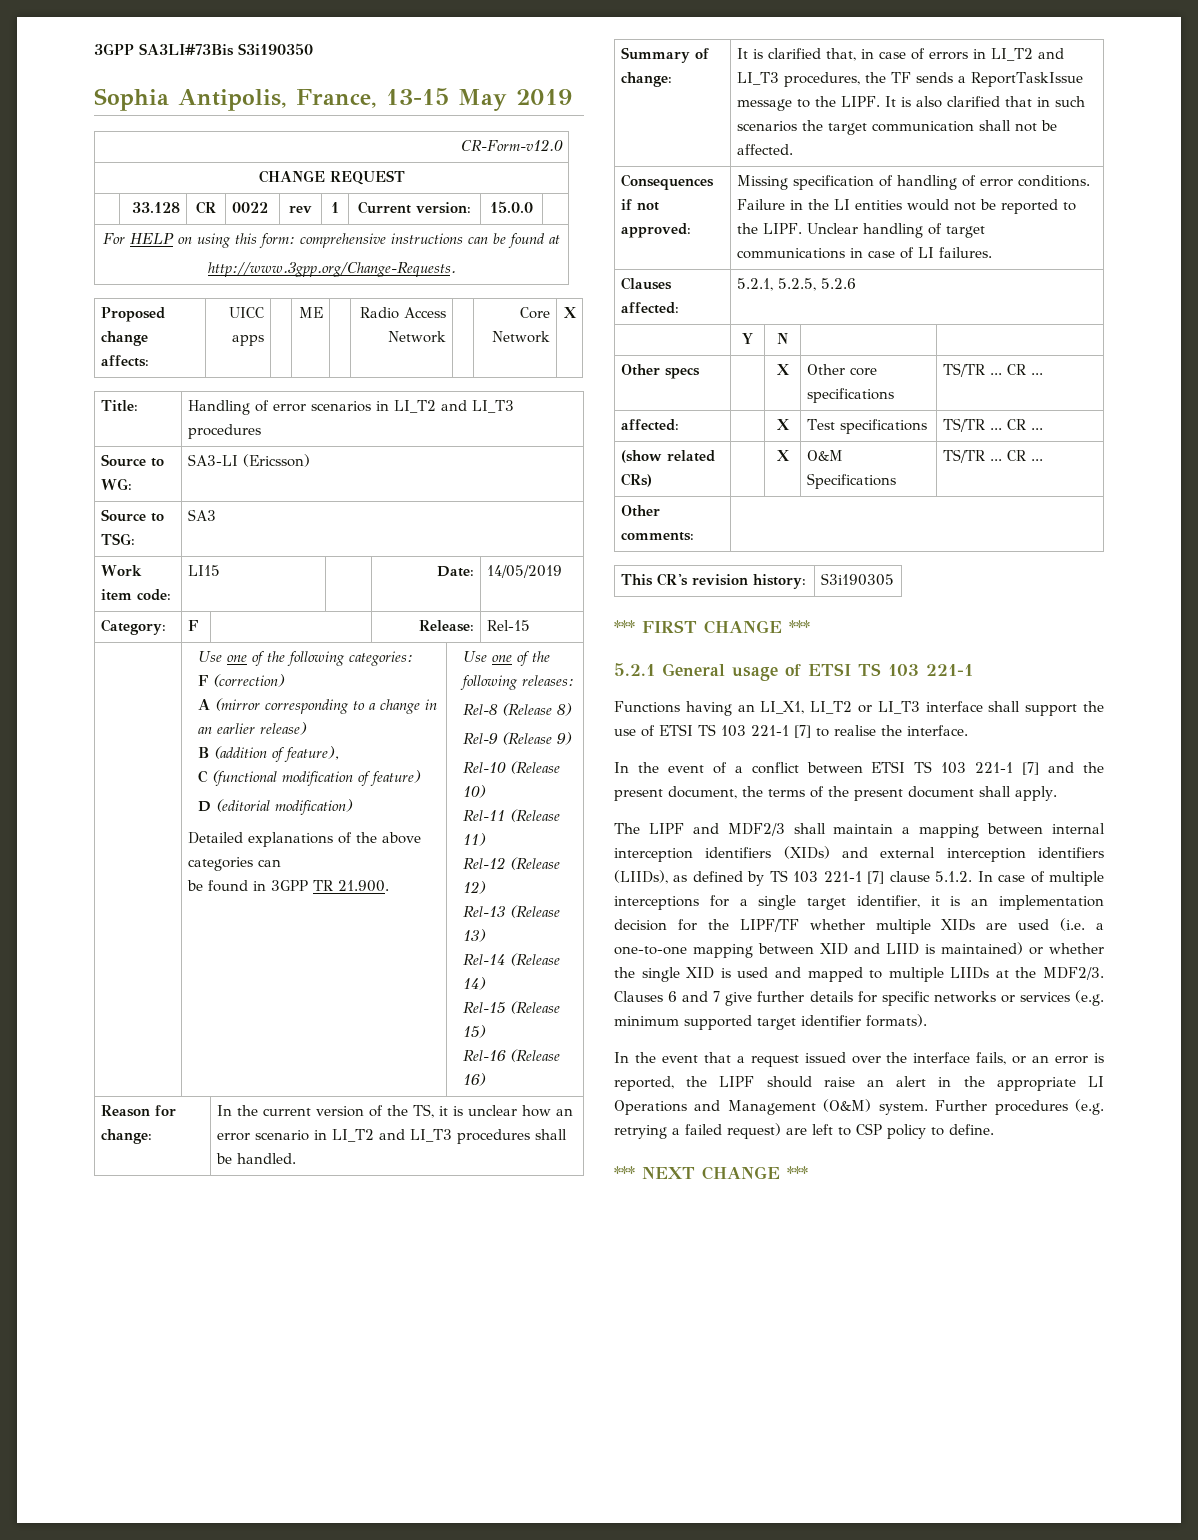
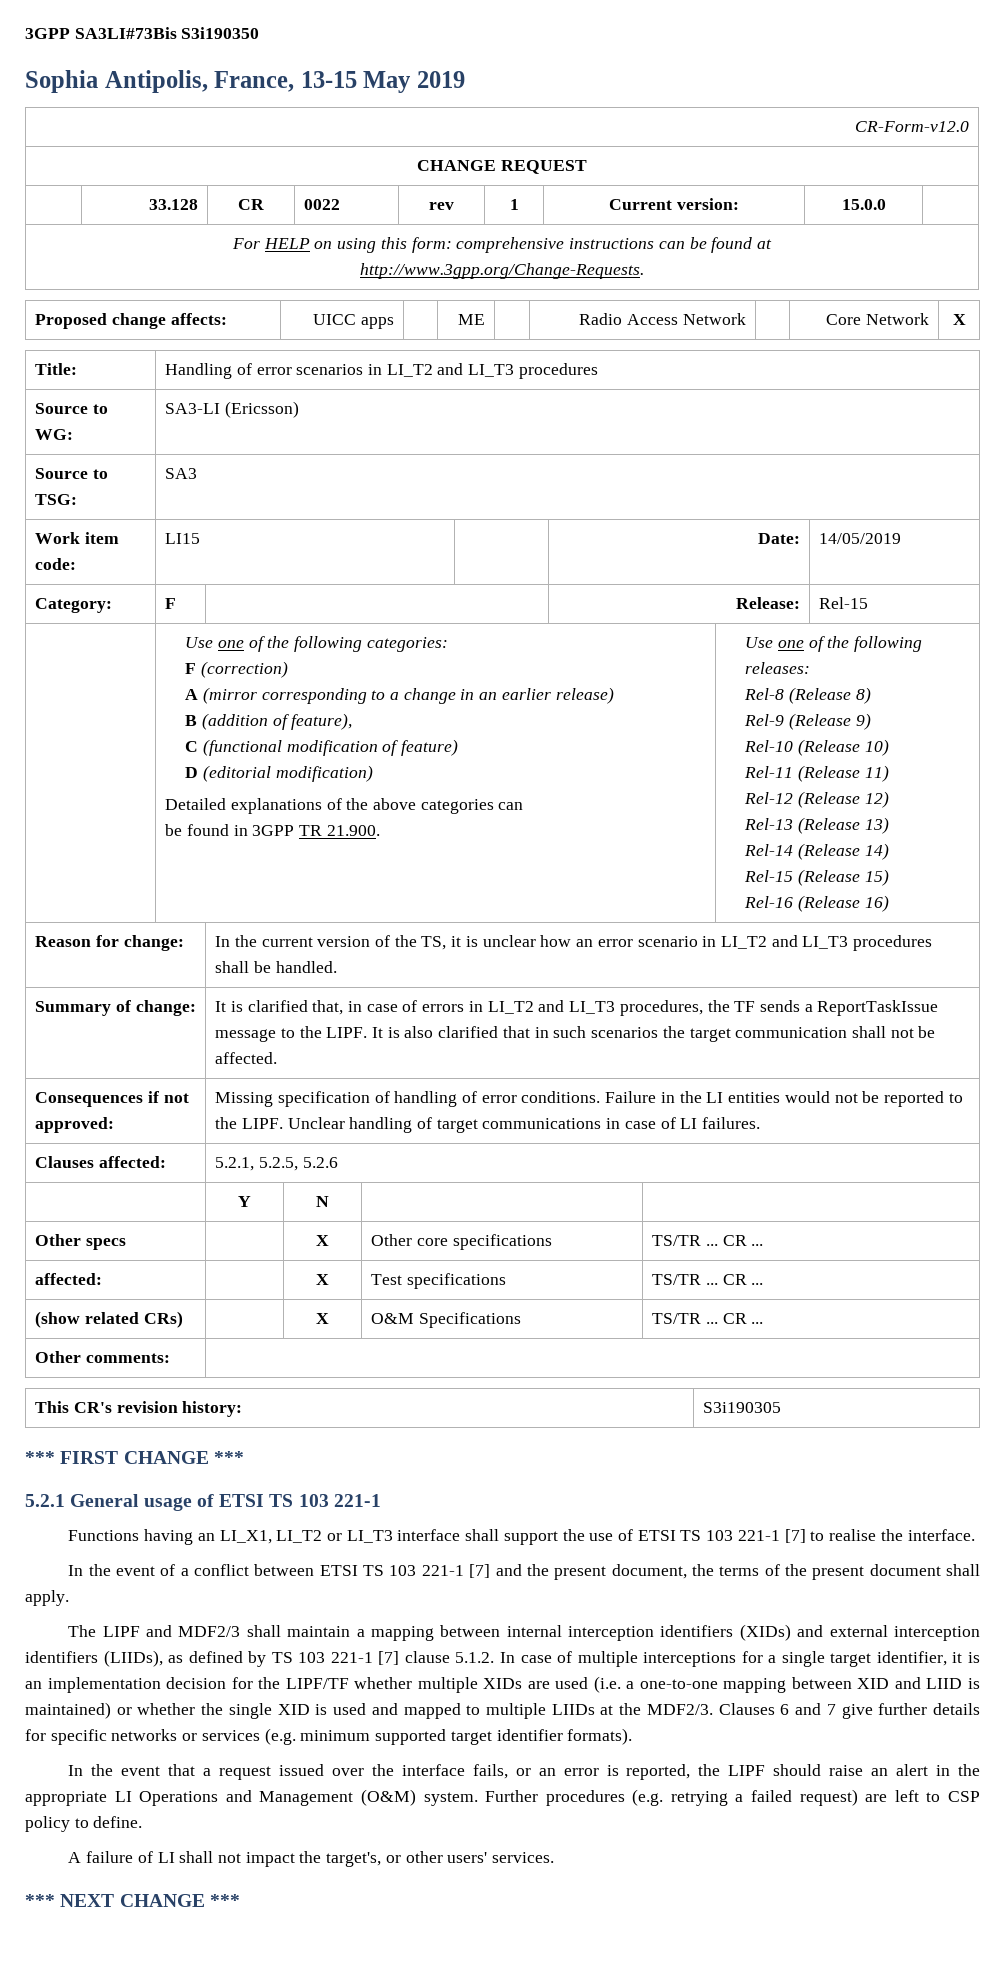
(994, 1129) none -> [68,1851,555,1867] // A failure of LI shall not impact the target's, or other users' services.

